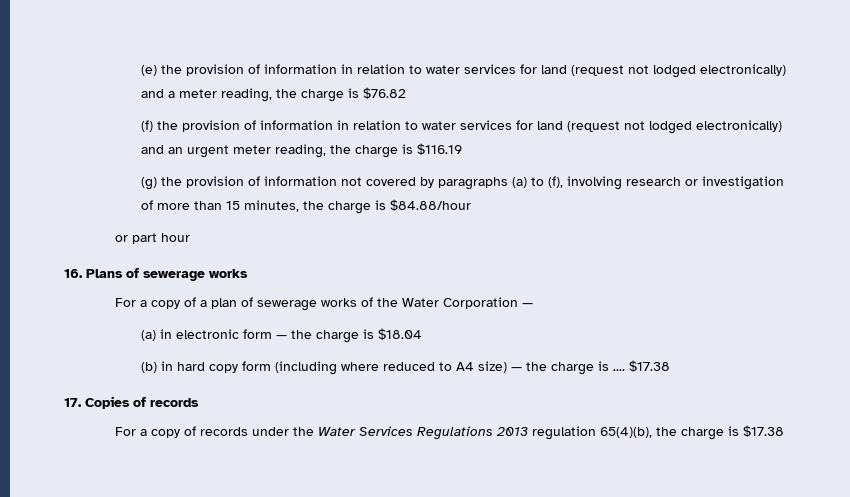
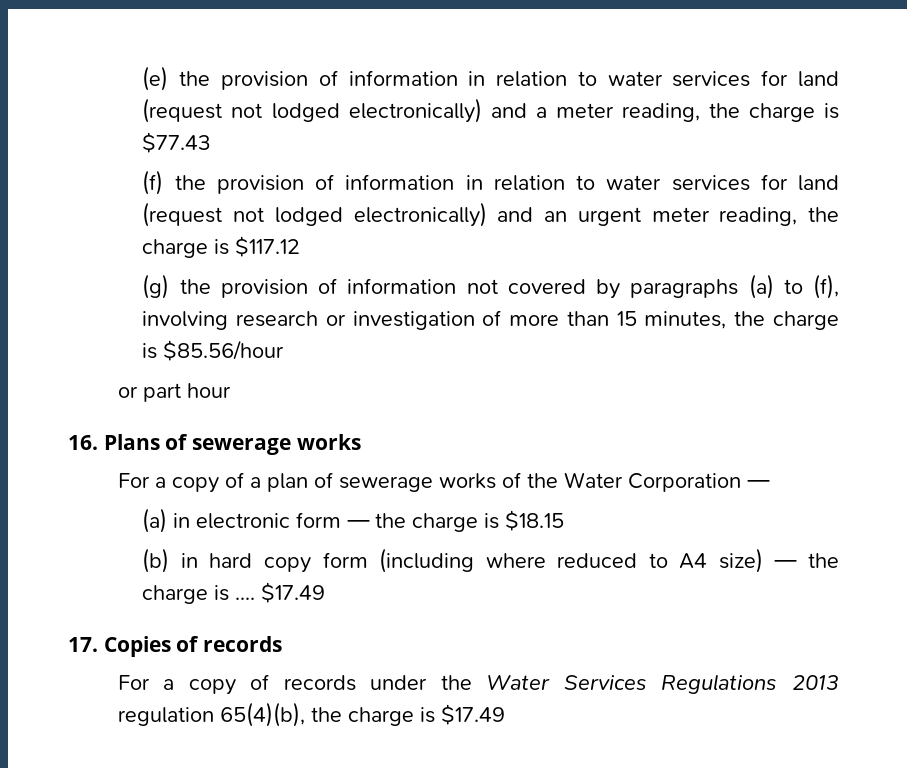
[362,87,406,99] $76.82 -> [142,132,212,153] $77.43
[416,143,462,155] $116.19 -> [235,236,301,257] $117.12
[389,199,471,211] $84.88/hour -> [163,340,285,361] $85.56/hour
[377,328,422,340] $18.04 -> [505,510,565,531] $18.15
[628,360,670,372] $17.38 -> [261,582,326,603] $17.49
[743,425,785,437] $17.38 -> [440,704,505,725] $17.49

